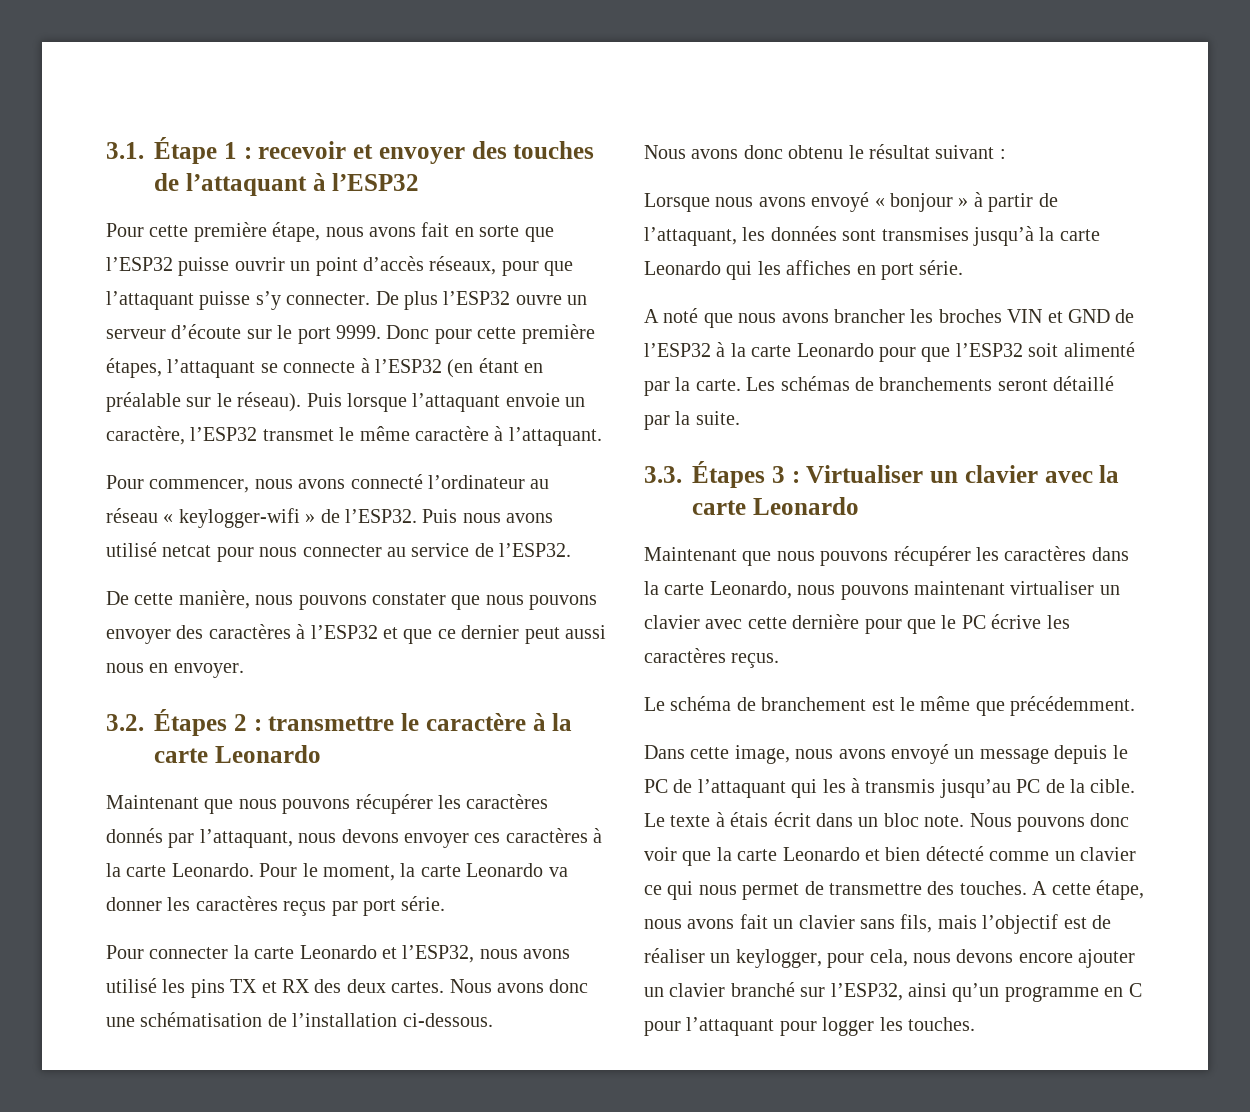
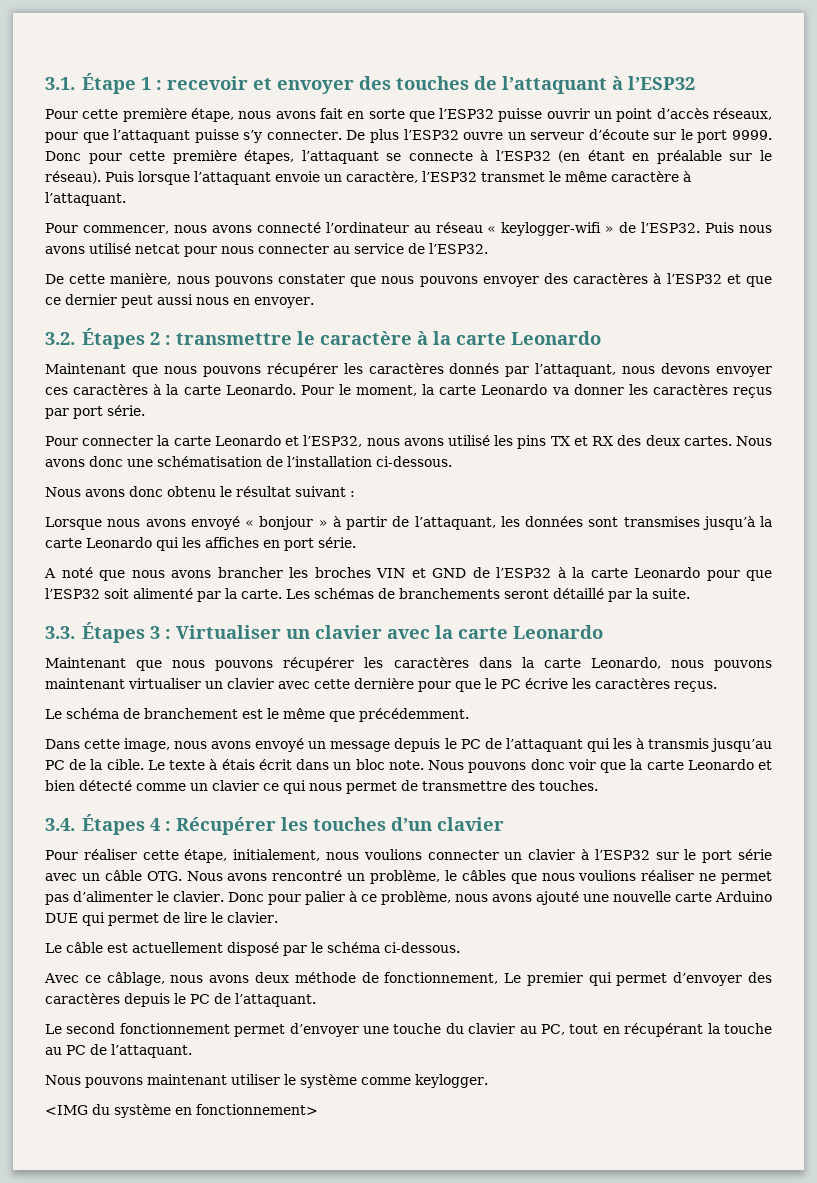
[1032,880,1144,900] [644,914,1111,934] [644,948,1136,968] [644,982,1142,1002] [644,1017,975,1036] A cette étape, nous avons fait un clavier sans fils, mais l’objectif est de réaliser un keylogger, pour cela, nous devons encore ajouter un clavier branché sur l’ESP32, ainsi qu’un programme en C pour l’attaquant pour logger les touches. -> [45,814,504,835] [45,849,772,863] [45,870,772,884] [45,891,772,905] [45,912,278,926] [45,942,460,956] [44,972,773,986] [45,993,316,1007] [45,1023,772,1037] [45,1044,192,1058] [45,1074,488,1088] [45,1104,318,1118] // 3.4. Étapes 4 : Récupérer les touches d’un clavier // Pour réaliser cette étape, initialement, nous voulions connecter un clavier à l’ESP32 sur le port série avec un câble OTG. Nous avons rencontré un problème, le câbles que nous voulions réaliser ne permet pas d’alimenter le clavier. Donc pour palier à ce problème, nous avons ajouté une nouvelle carte Arduino DUE qui permet de lire le clavier. // Le câble est actuellement disposé par le schéma ci-dessous. // Avec ce câblage, nous avons deux méthode de fonctionnement, Le premier qui permet d’envoyer des caractères depuis le PC de l’attaquant. // Le second fonctionnement permet d’envoyer une touche du clavier au PC, tout en récupérant la touche au PC de l’attaquant. // Nous pouvons maintenant utiliser le système comme keylogger. // <IMG du système en fonctionnement>

